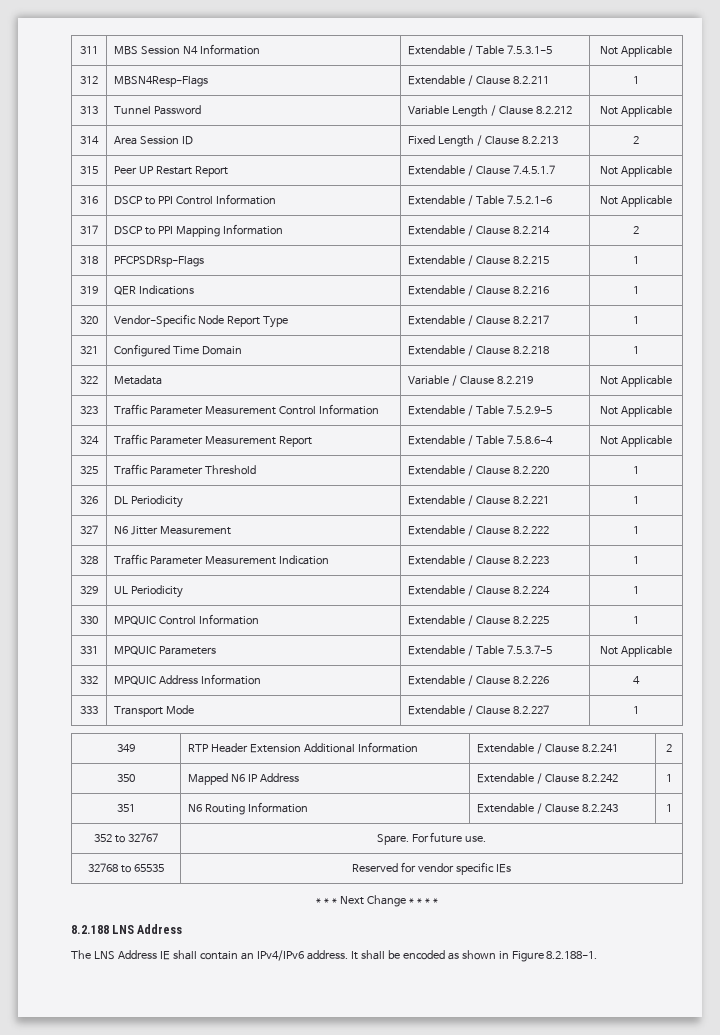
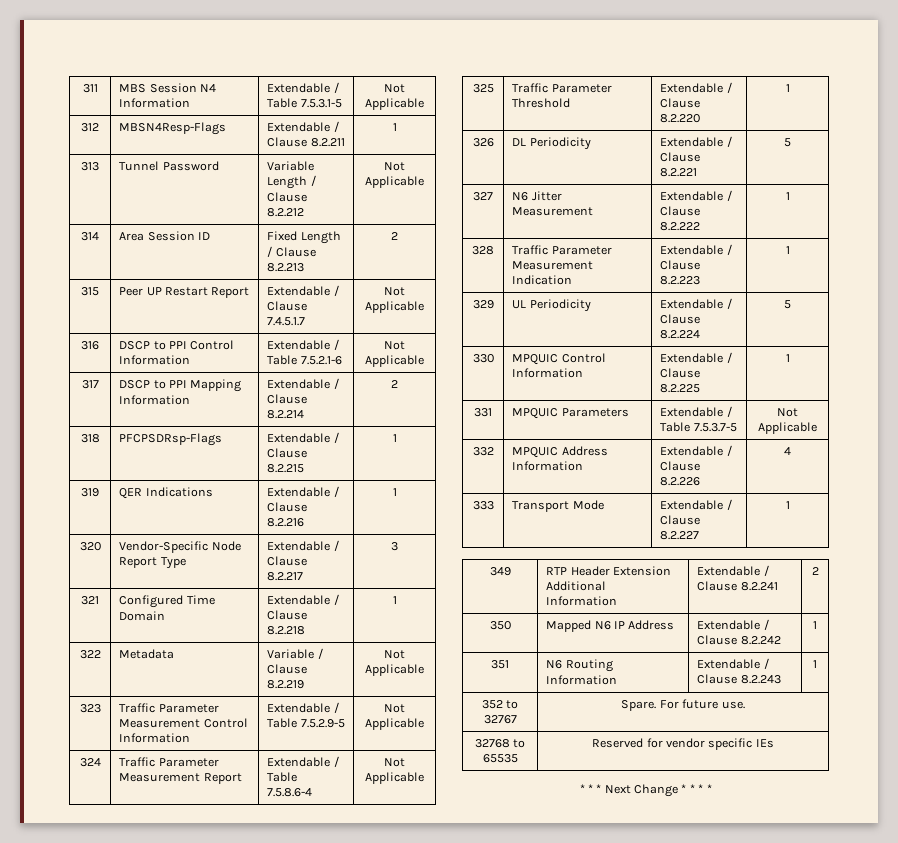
[633,316,639,324] 1 -> [391,542,398,551] 3
[633,496,639,504] 1 -> [784,138,791,147] 5
[633,586,639,594] 1 -> [784,300,791,309] 5
[71,924,183,934] [71,950,598,962] // 8.2.188 LNS Address // The LNS Address IE shall contain an IPv4/IPv6 address. It shall be encoded as shown in Figure 8.2.188-1. -> (712, 788) none

